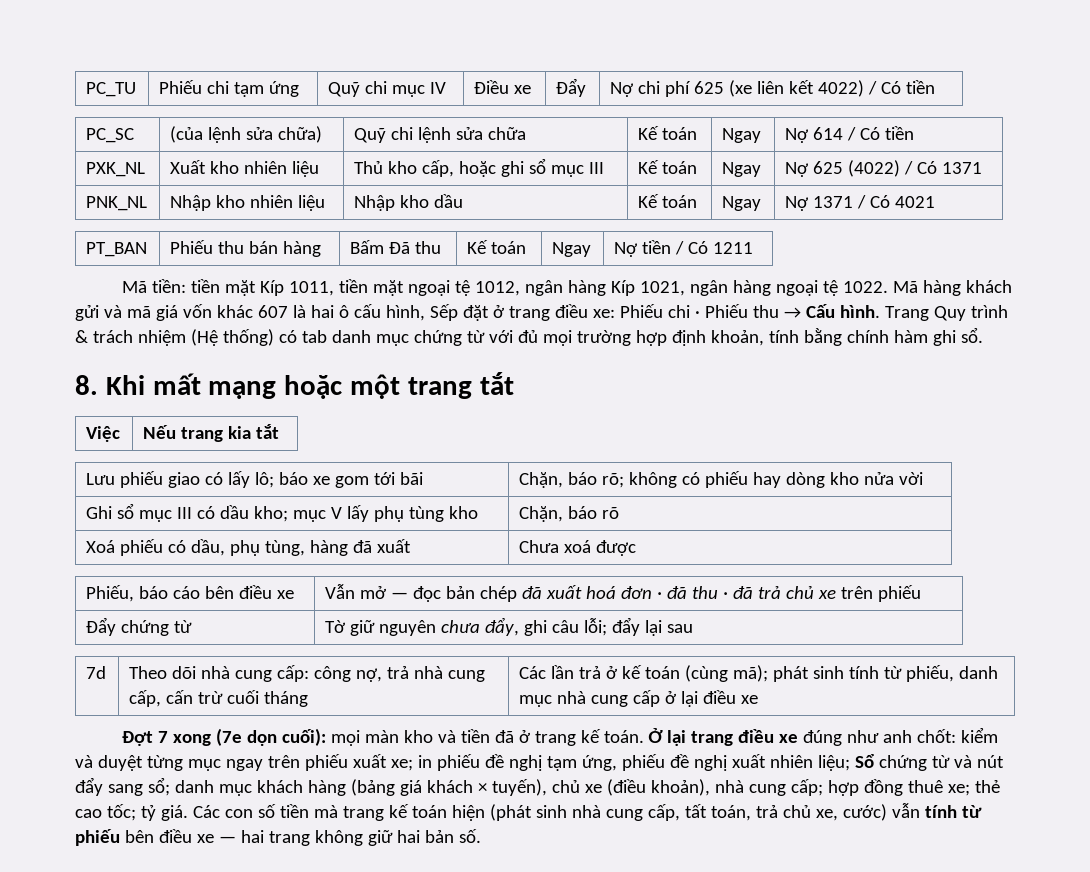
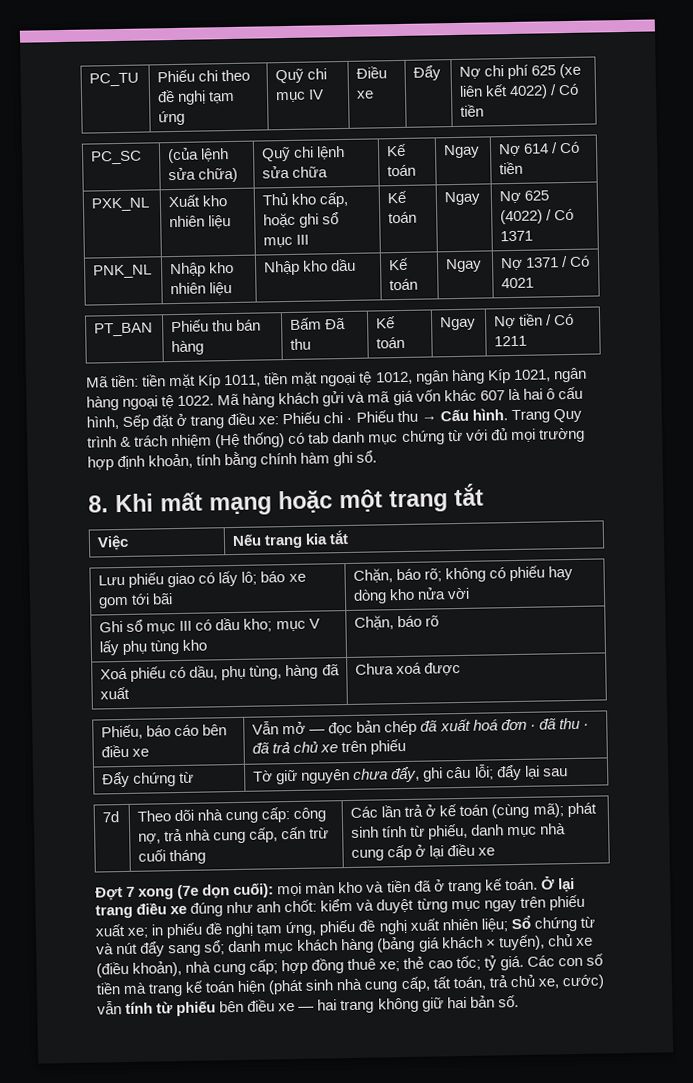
(230, 87) none -> [221,69,251,82] [157,89,207,105] theo đề nghị

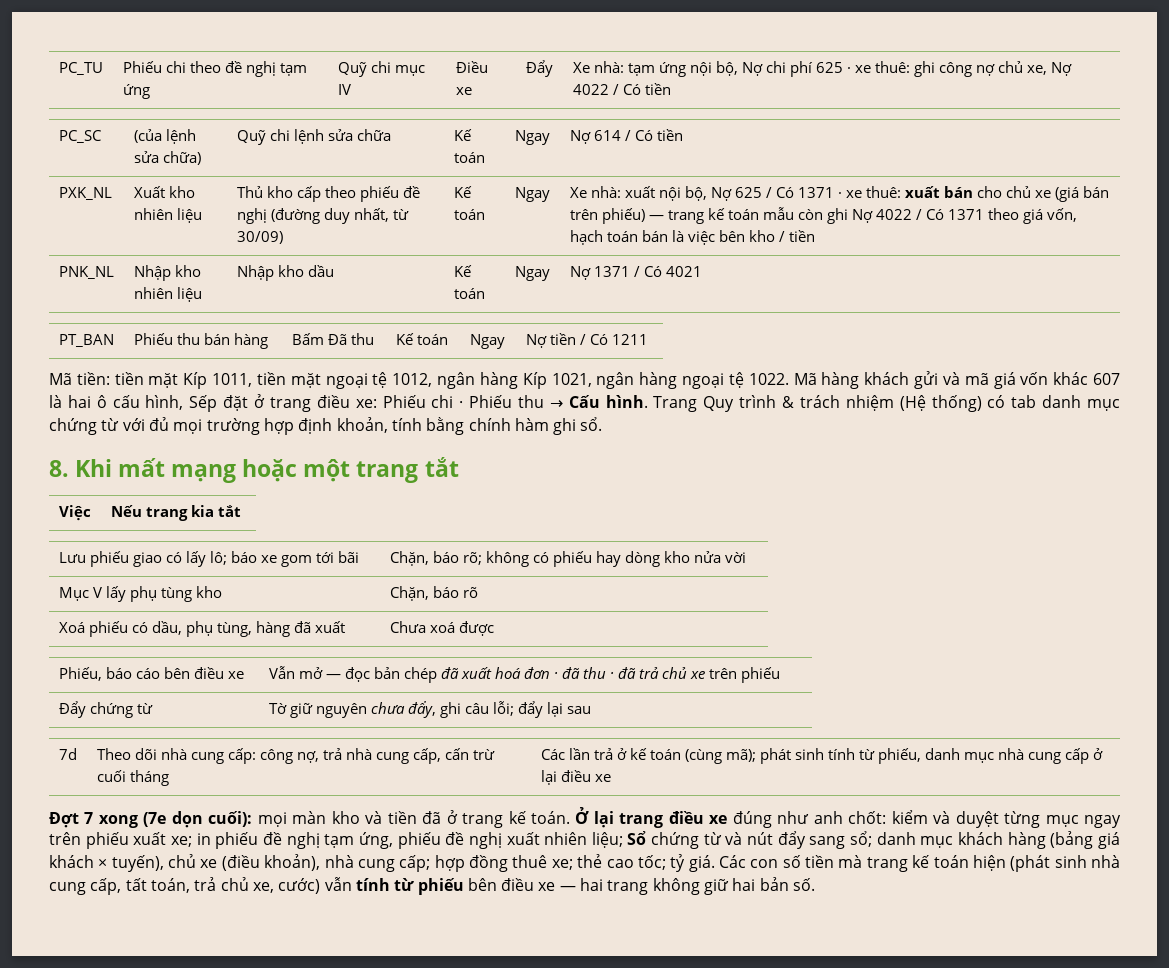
[459,63,582,80] [459,84,549,100] Nợ chi phí 625 (xe liên kết 4022) -> [572,61,1072,77] [572,84,609,95] Xe nhà: tạm ứng nội bộ, Nợ chi phí 625 · xe thuê: ghi công nợ chủ xe, Nợ 4022
[319,191,350,208] [263,212,340,228] [263,234,310,248] [387,190,408,204] [388,211,418,224] [444,191,482,206] cấp, hoặc ghi sổ mục III | Kế toán | Ngay | -> [296,186,420,202] [236,208,409,224] [236,231,283,244] [453,186,472,198] [453,209,485,220] [514,187,550,202] [569,186,707,201] cấp theo phiếu đề nghị (đường duy nhất, từ 30/09) | Kế toán | Ngay | Xe nhà: xuất nội bộ,
[500,208,575,225] [500,230,534,242] (4022) / Có 1371 -> [765,186,1109,202] [569,207,1077,224] [569,230,815,245] / Có 1371 · xe thuê: xuất bán cho chủ xe (giá bán trên phiếu) — trang kế toán mẫu còn ghi Nợ 4022 / Có 1371 theo giá vốn, hạch toán bán là việc bên kho / tiền
[99,617,306,634] Ghi sổ mục III có dầu kho; mục -> [58,587,89,601] Mục

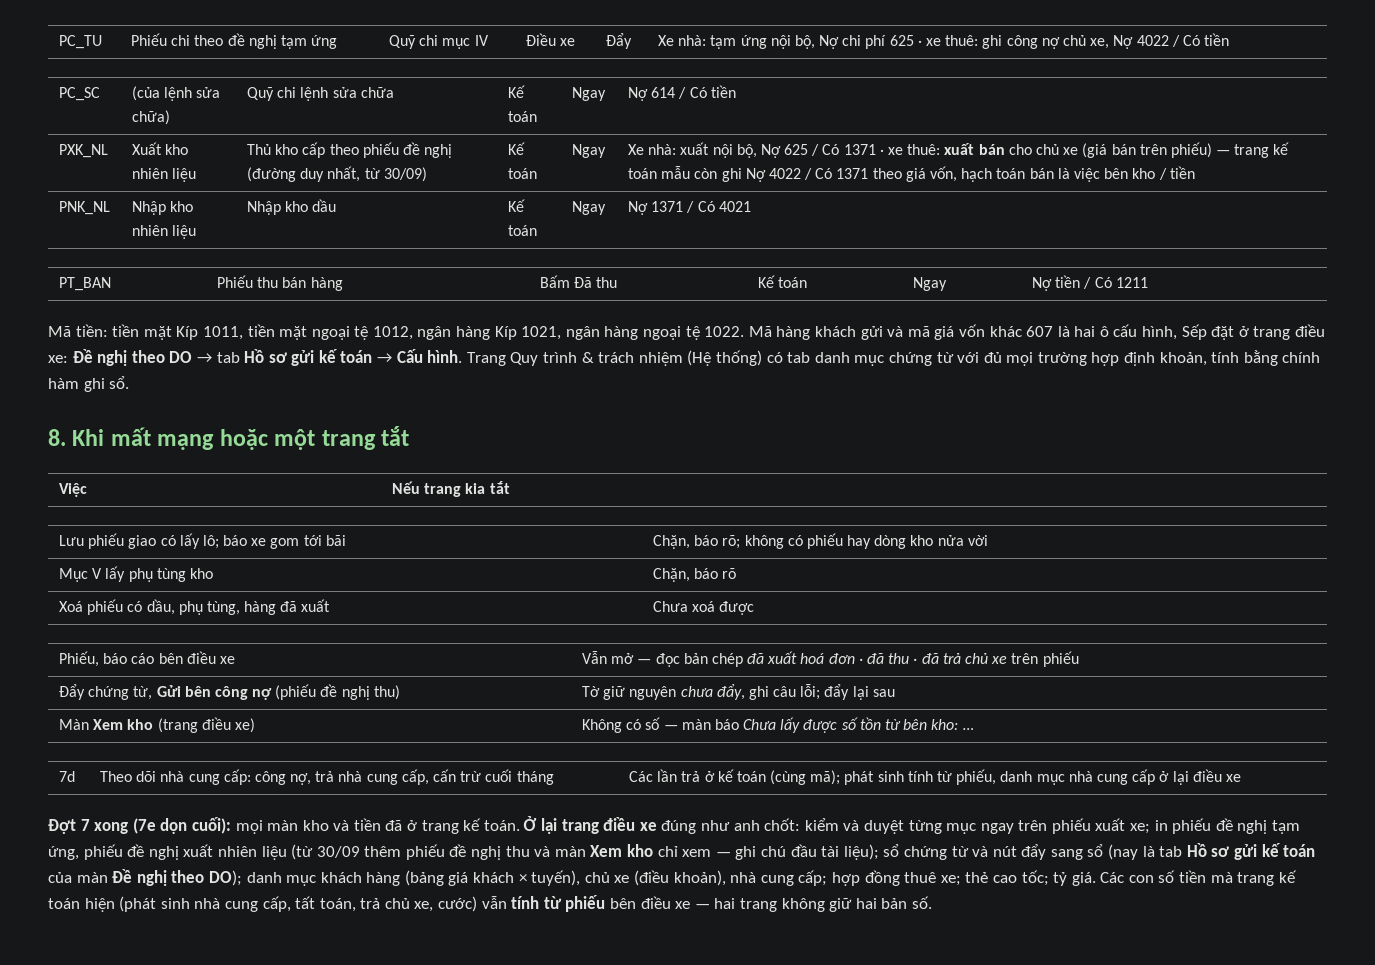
[382,395,545,408] Phiếu chi · Phiếu thu -> [72,349,373,366] Đề nghị theo DO → tab Hồ sơ gửi kế toán
[136,703,153,714] từ -> [133,684,400,700] từ, Gửi bên công nợ (phiếu đề nghị thu)
(591, 710) none -> [58,717,255,733] [581,717,974,733] // Màn Xem kho (trang điều xe) | Không có số — màn báo Chưa lấy được số tồn từ bên kho: …
[591,831,647,848] liệu; Sổ -> [261,844,900,860] liệu (từ 30/09 thêm phiếu đề nghị thu và màn Xem kho chỉ xem — ghi chú đầu tài liệu); sổ
[850,831,873,847] sổ; -> [1087,843,1316,860] [48,869,242,886] sổ (nay là tab Hồ sơ gửi kế toán của màn Đề nghị theo DO);

